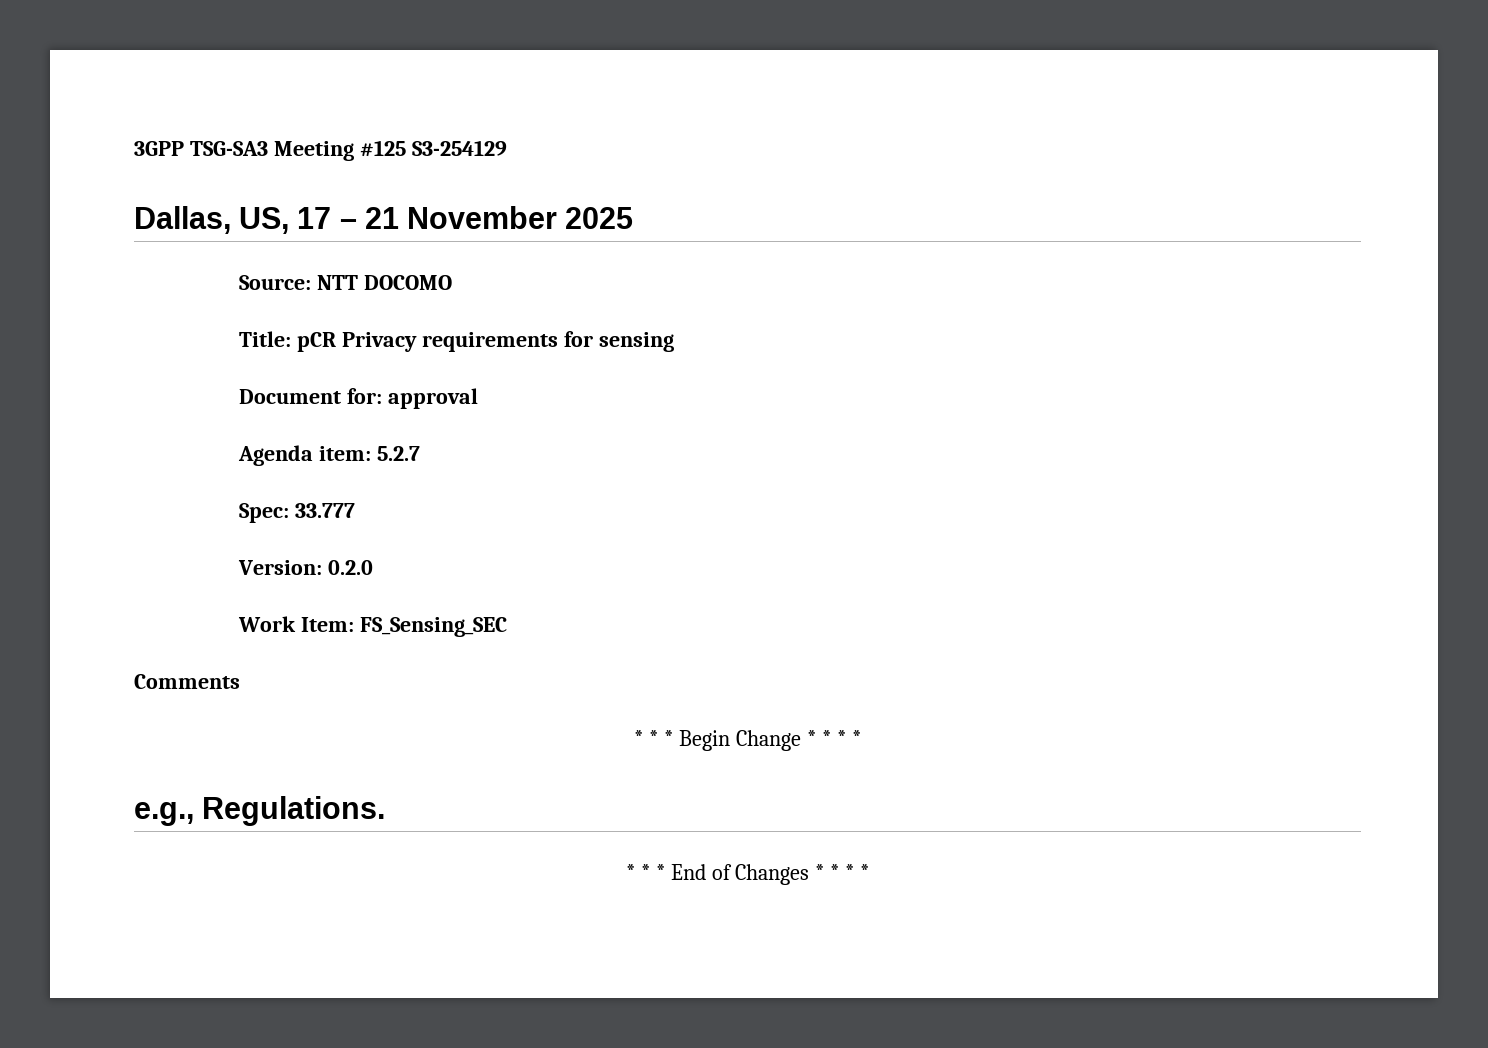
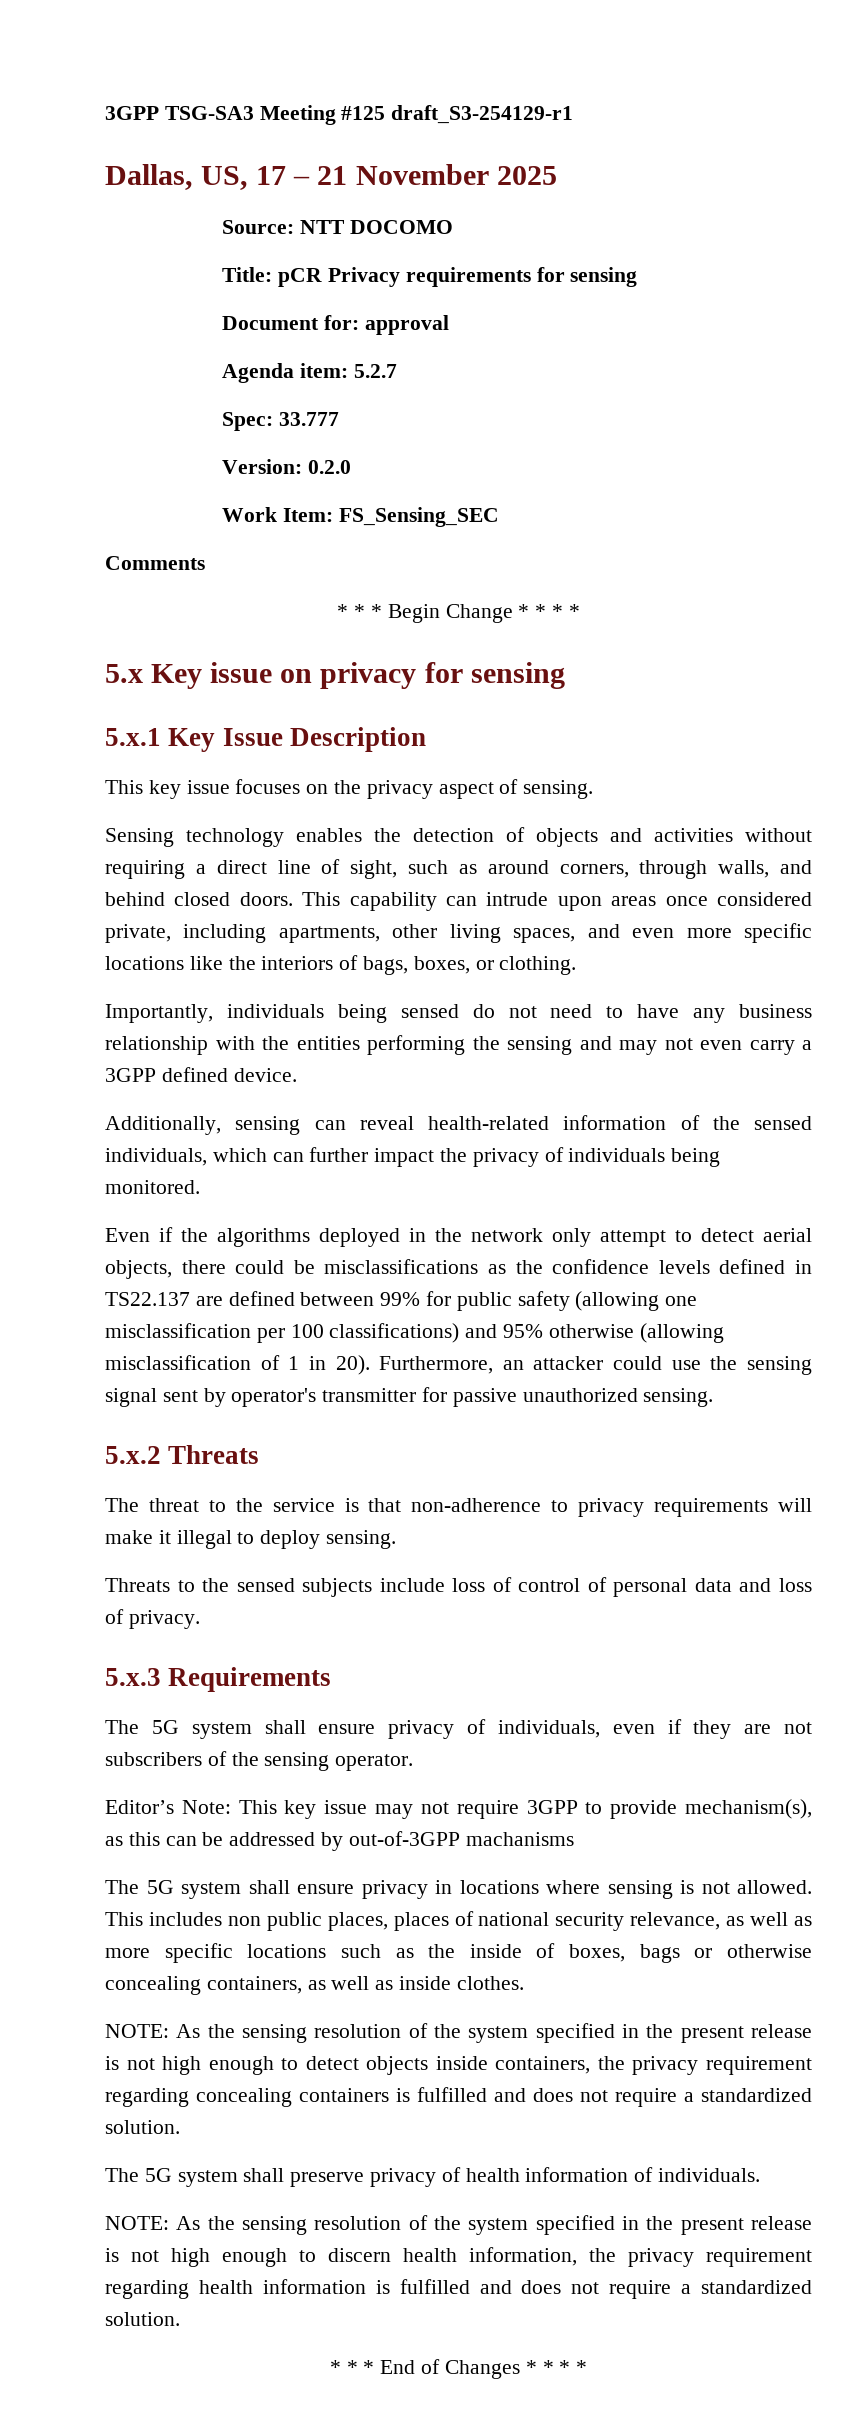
[411,140,507,156] S3-254129 -> [391,105,574,124] draft_S3-254129-r1
[134,796,386,826] e.g., Regulations. -> [105,662,565,689] [105,727,426,752] [105,779,594,799] [105,827,812,847] [105,859,813,879] [105,892,812,911] [105,923,813,943] [105,955,577,975] [105,1004,812,1023] [105,1035,812,1055] [105,1067,297,1082] [105,1115,812,1135] [105,1147,721,1167] [105,1180,200,1194] [105,1227,812,1247] [105,1259,813,1279] [105,1291,698,1311] [105,1323,724,1343] [105,1355,812,1375] [105,1387,714,1407] [105,1445,260,1464] [105,1498,812,1517] [105,1530,397,1549] [105,1577,813,1597] [105,1609,200,1629] [105,1667,332,1692] [105,1719,813,1739] [105,1751,414,1771] [105,1799,812,1819] [105,1831,574,1851] [105,1880,812,1899] [105,1911,812,1931] [105,1943,812,1963] [105,1976,524,1995] [105,2023,812,2043] [105,2056,812,2075] [105,2087,812,2107] [105,2120,180,2134] [105,2167,761,2187] [105,2215,812,2235] [105,2247,812,2267] [105,2279,812,2299] [105,2312,180,2326] 5.x Key issue on privacy for sensing // 5.x.1 Key Issue Description // This key issue focuses on the privacy aspect of sensing. // Sensing technology enables the detection of objects and activities without requiring a direct line of sight, such as around corners, through walls, and behind closed doors. This capability can intrude upon areas once considered private, including apartments, other living spaces, and even more specific locations like the interiors of bags, boxes, or clothing. // Importantly, individuals being sensed do not need to have any business relationship with the entities performing the sensing and may not even carry a 3GPP defined device. // Additionally, sensing can reveal health-related information of the sensed individuals, which can further impact the privacy of individuals being monitored. // Even if the algorithms deployed in the network only attempt to detect aerial objects, there could be misclassifications as the confidence levels defined in TS22.137 are defined between 99% for public safety (allowing one misclassification per 100 classifications) and 95% otherwise (allowing misclassification of 1 in 20). Furthermore, an attacker could use the sensing signal sent by operator's transmitter for passive unauthorized sensing. // 5.x.2 Threats // The threat to the service is that non-adherence to privacy requirements will make it illegal to deploy sensing. // Threats to the sensed subjects include loss of control of personal data and loss of privacy. // 5.x.3 Requirements // The 5G system shall ensure privacy of individuals, even if they are not subscribers of the sensing operator. // Editor’s Note: This key issue may not require 3GPP to provide mechanism(s), as this can be addressed by out-of-3GPP machanisms // The 5G system shall ensure privacy in locations where sensing is not allowed. This includes non public places, places of national security relevance, as well as more specific locations such as the inside of boxes, bags or otherwise concealing containers, as well as inside clothes. // NOTE: As the sensing resolution of the system specified in the present release is not high enough to detect objects inside containers, the privacy requirement regarding concealing containers is fulfilled and does not require a standardized solution. // The 5G system shall preserve privacy of health information of individuals. // NOTE: As the sensing resolution of the system specified in the present release is not high enough to discern health information, the privacy requirement regarding health information is fulfilled and does not require a standardized solution.

